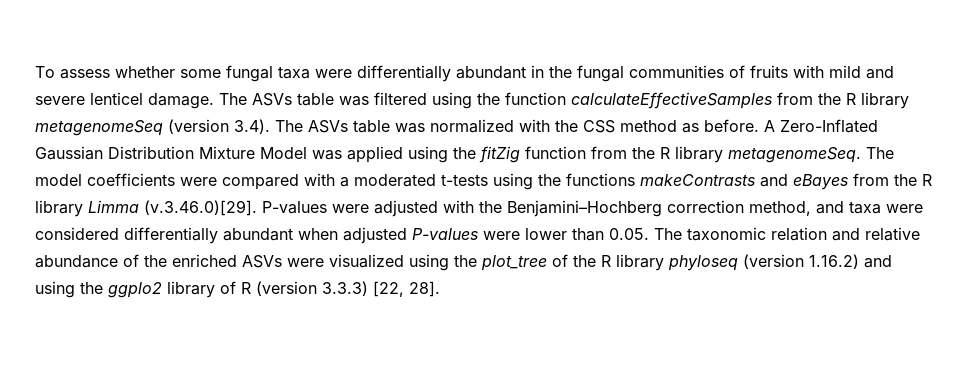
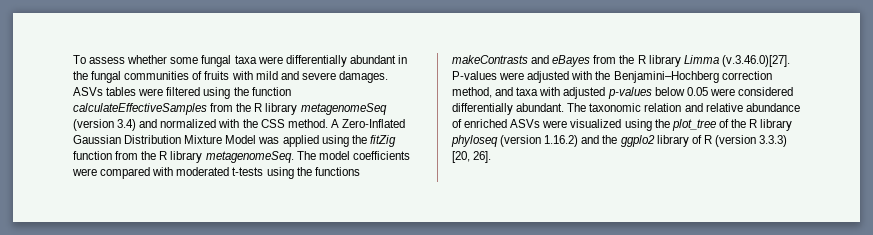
[90,92,369,109] lenticel damage. The ASVs table was -> [338,71,388,83] [73,87,164,96] damages. ASVs tables were
[234,119,425,134] 3.4). The ASVs table was -> [117,119,158,131] 3.4) and
[620,119,759,133] method as before. -> [287,119,328,128] method.
[340,177,349,187] a -> (174, 171) none
[144,200,257,216] (v.3.46.0)[29]. -> [721,55,790,67] (v.3.46.0)[27].
[886,204,923,213] [35,227,649,244] were considered differentially abundant when adjusted P-values were lower than 0.05. -> [539,87,793,99] [452,103,565,115] with adjusted p-values below 0.05 were considered differentially abundant.
[144,255,167,267] the -> (462, 123) none
[35,281,75,298] using -> (600, 139) none
[373,281,440,297] [22, 28]. -> [452,151,492,163] [20, 26].

